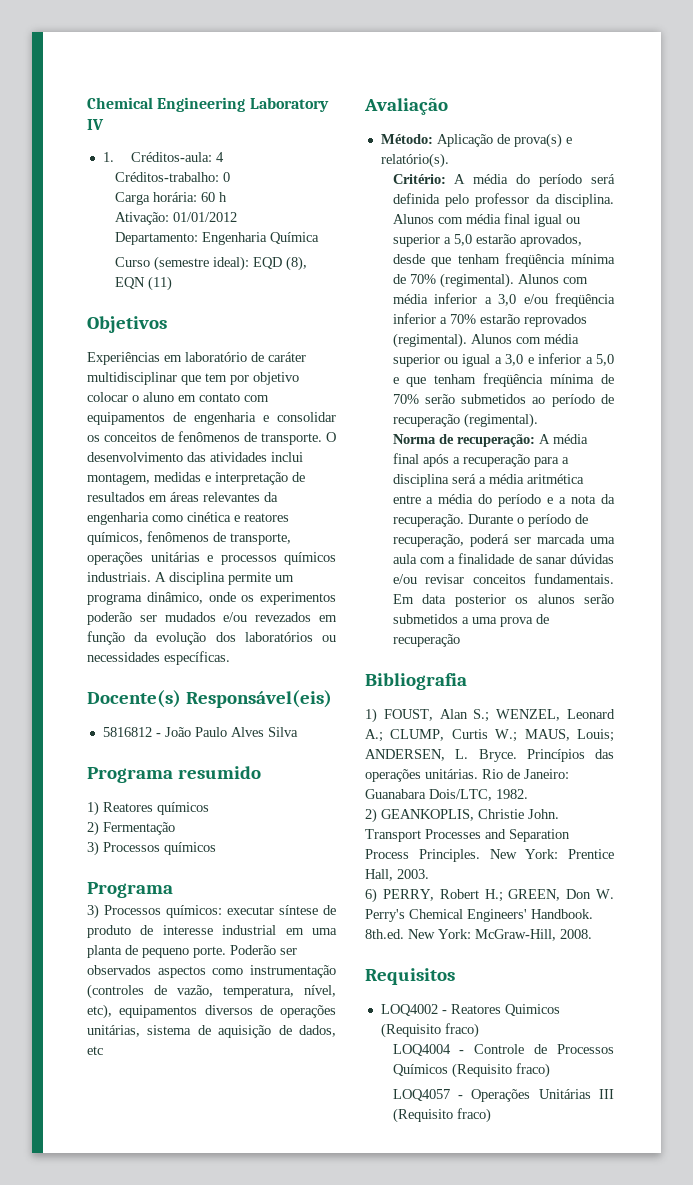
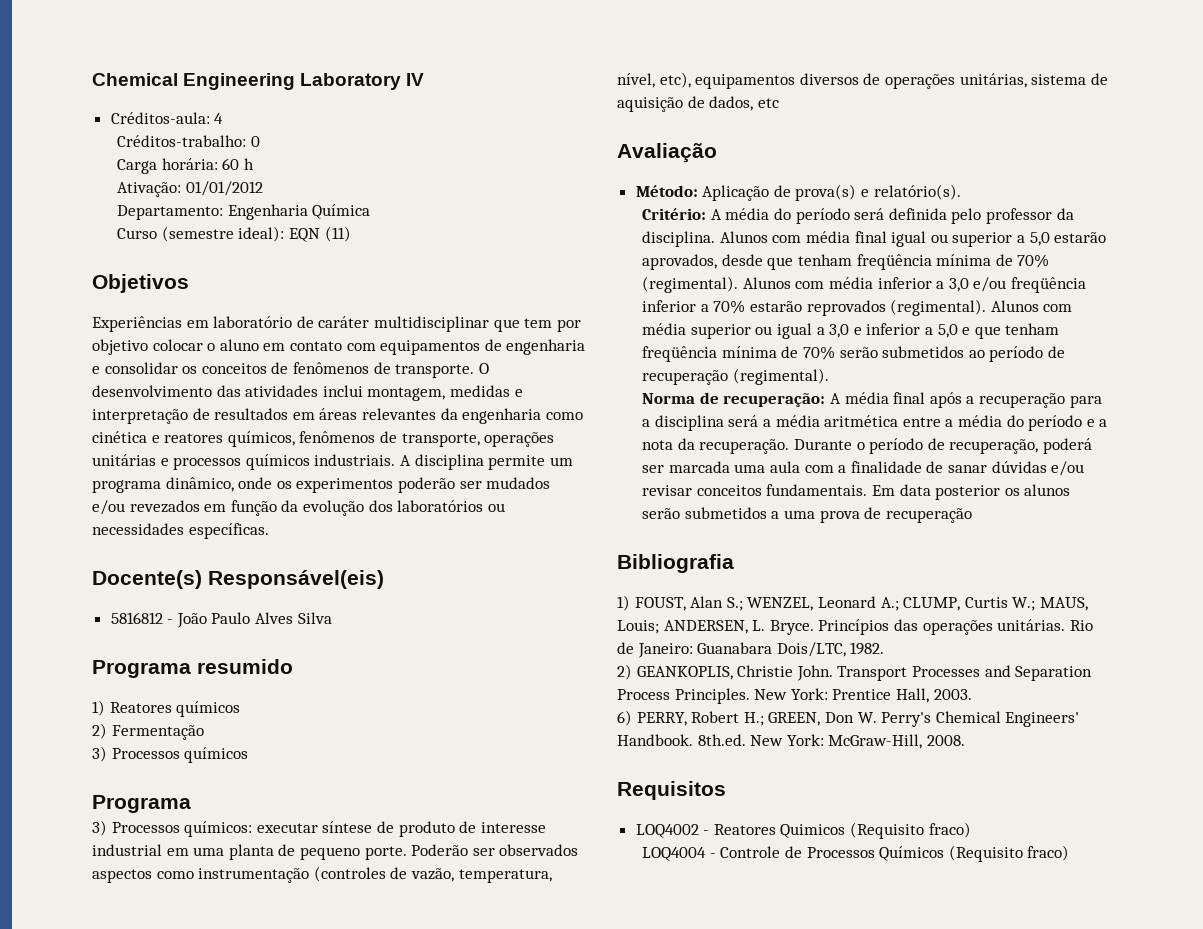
[102,152,114,162] 1. -> (425, 79) none
[252,256,307,271] EQD (8), -> (285, 234) none
[392,1089,614,1102] [392,1108,491,1123] // LOQ4057 - Operações Unitárias III (Requisito fraco) -> (1070, 853) none

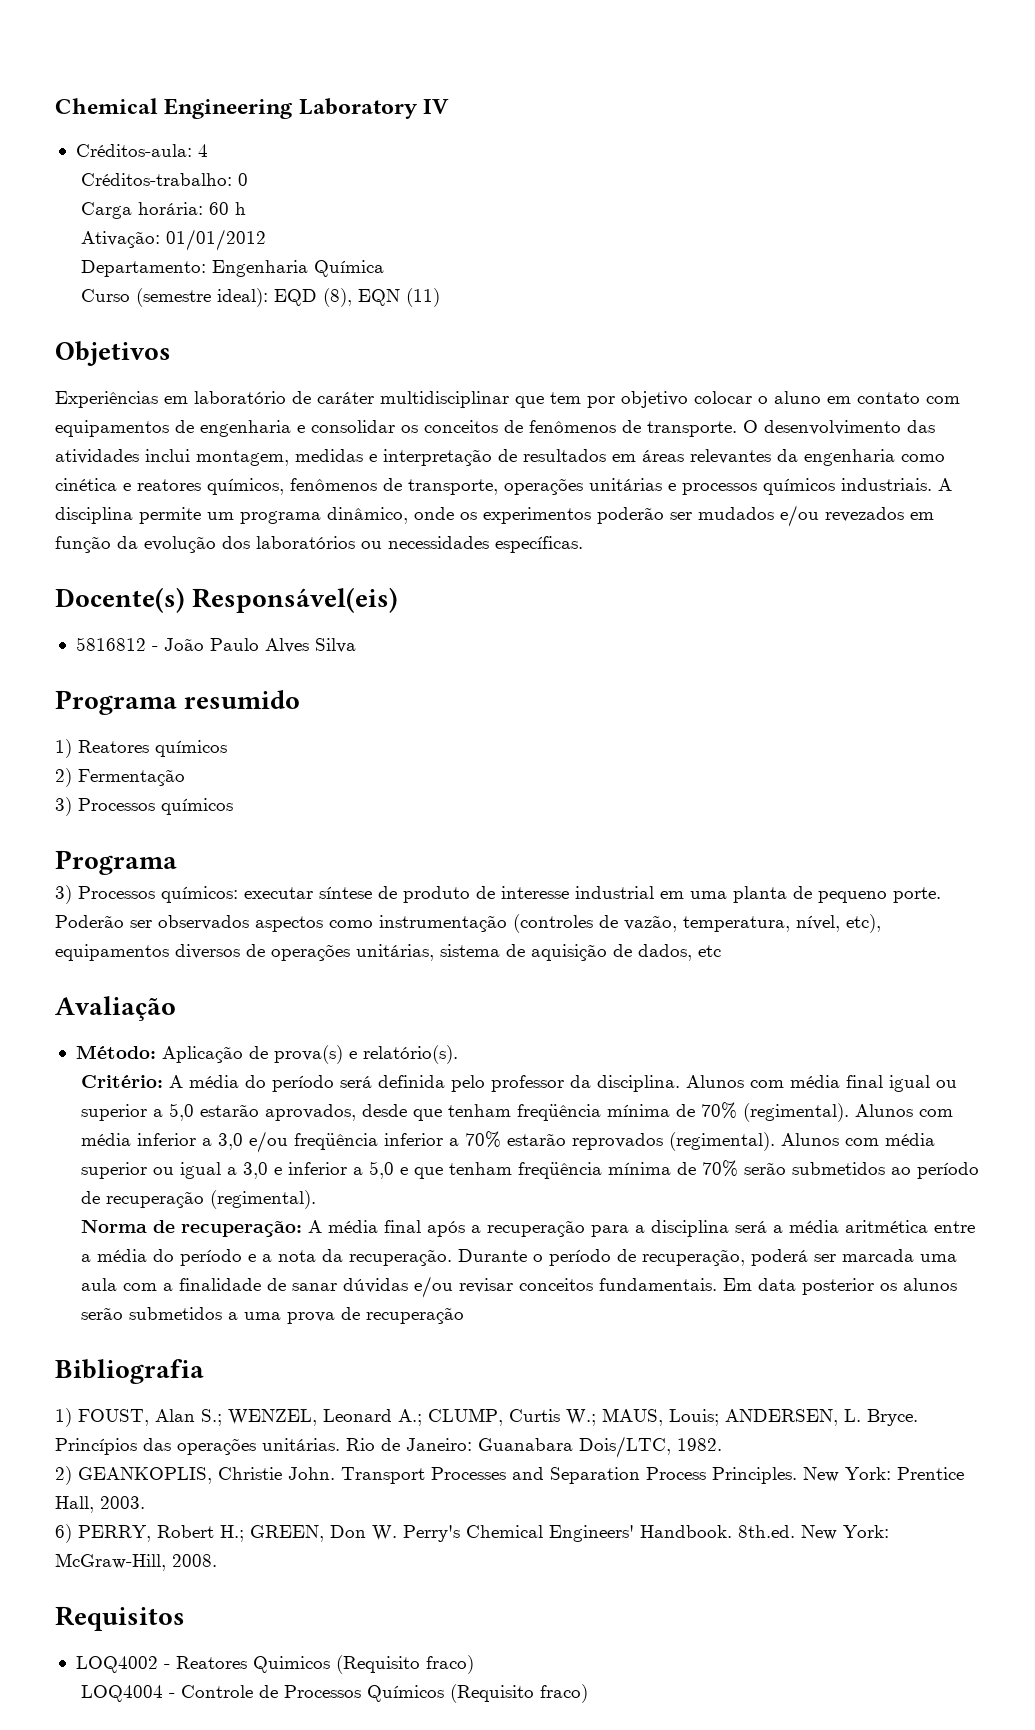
(285, 234) none -> [274,288,353,307] EQD (8),

